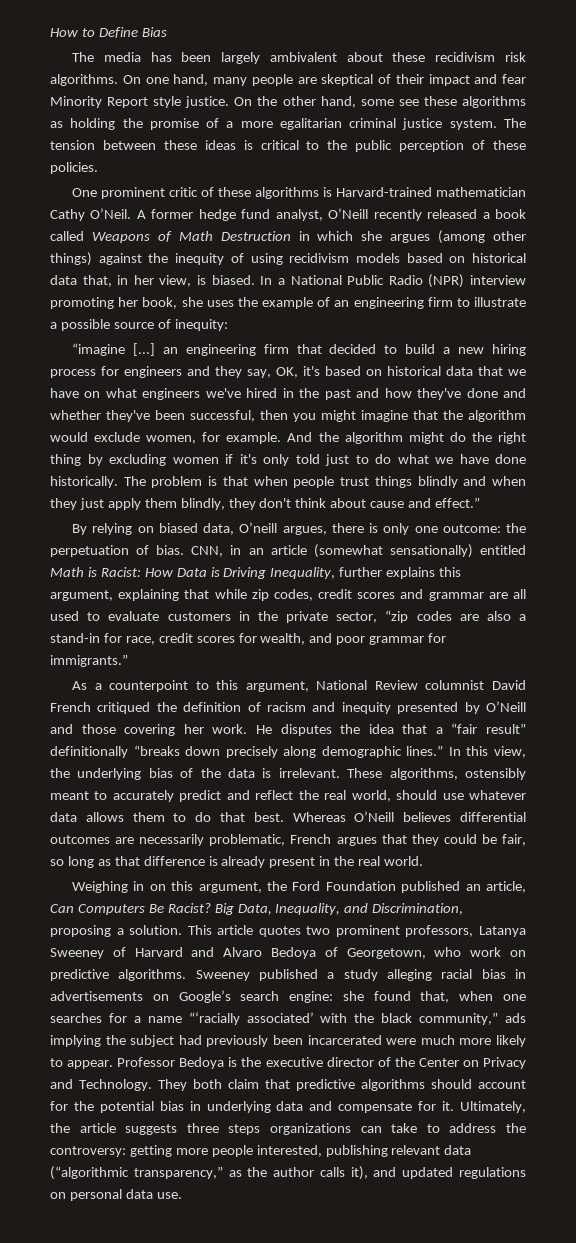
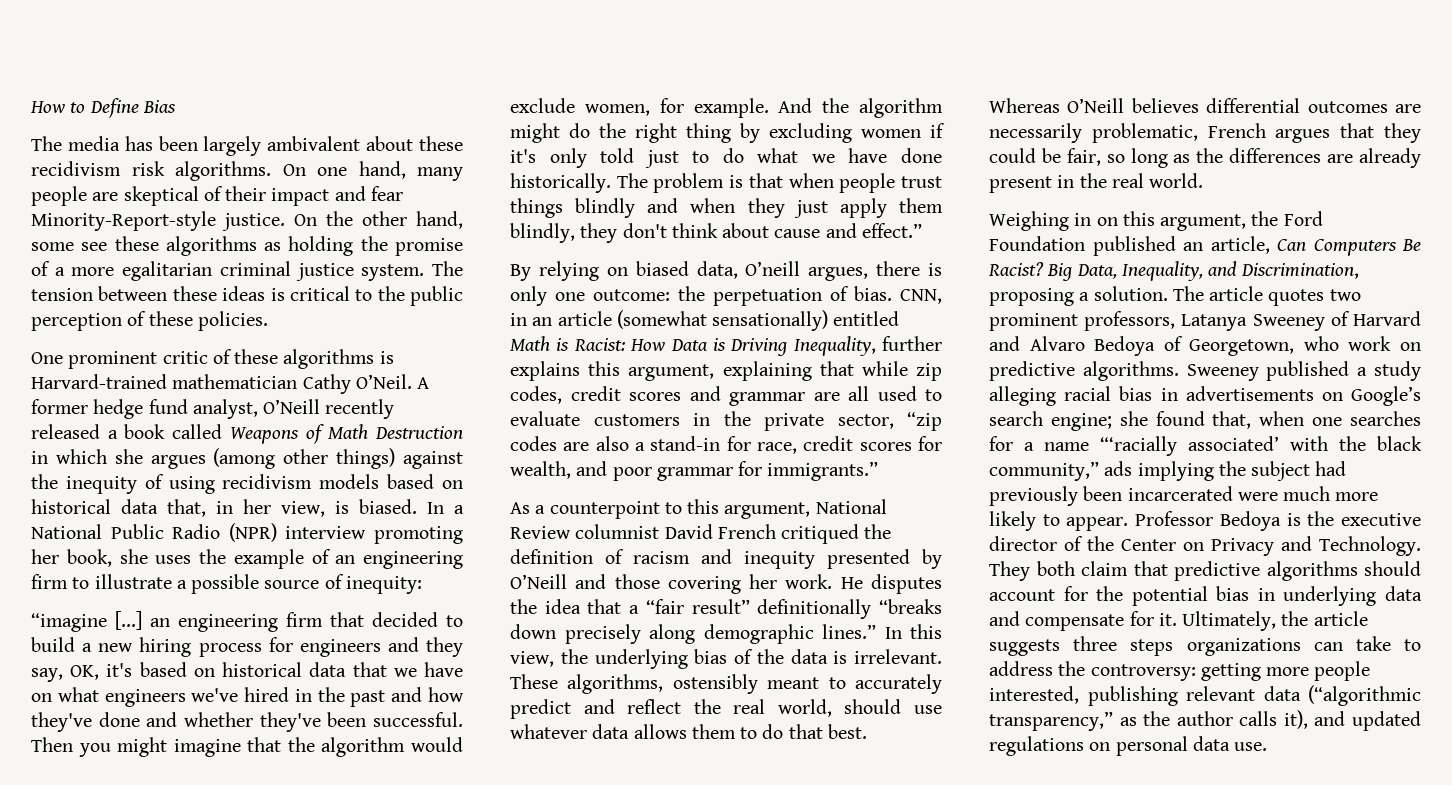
[50,96,182,108] Minority Report style -> [31,211,216,231] Minority-Report-style
[190,410,288,422] successful, then -> [373,712,463,727] [31,737,73,752] successful. Then
[114,856,218,866] that difference is -> [1196,148,1354,163] the differences are
[187,925,212,935] This -> [1172,286,1204,301] The
[289,991,334,1003] engine: -> [1050,413,1112,431] engine;

